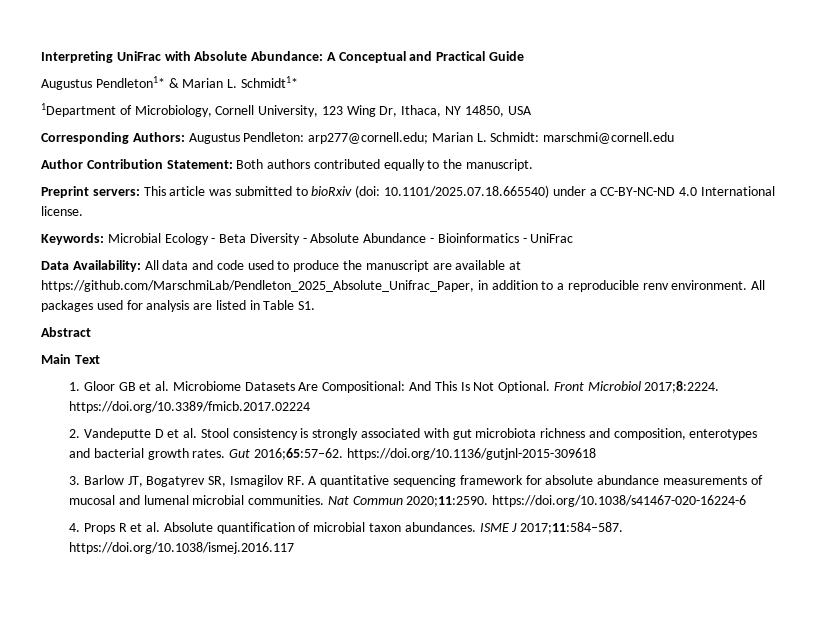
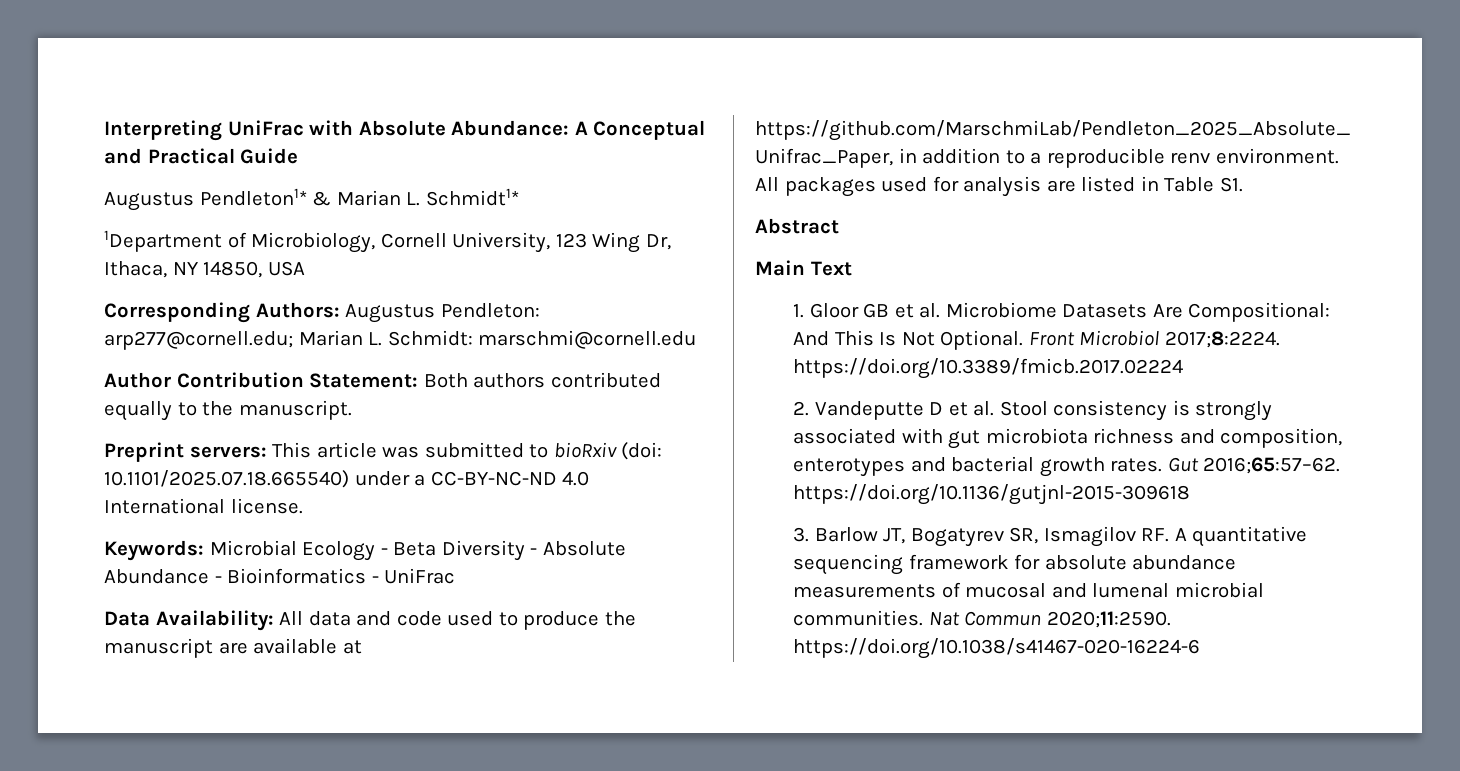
[68,522,624,534] [68,542,294,554] // 4. Props R et al. Absolute quantification of microbial taxon abundances. ISME J 2017;11:584–587. https://doi.org/10.1038/ismej.2016.117 -> (1201, 648) none

